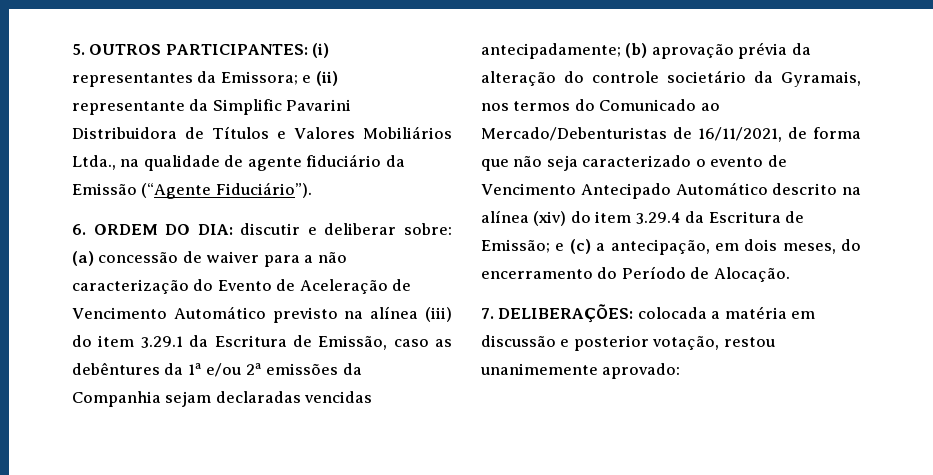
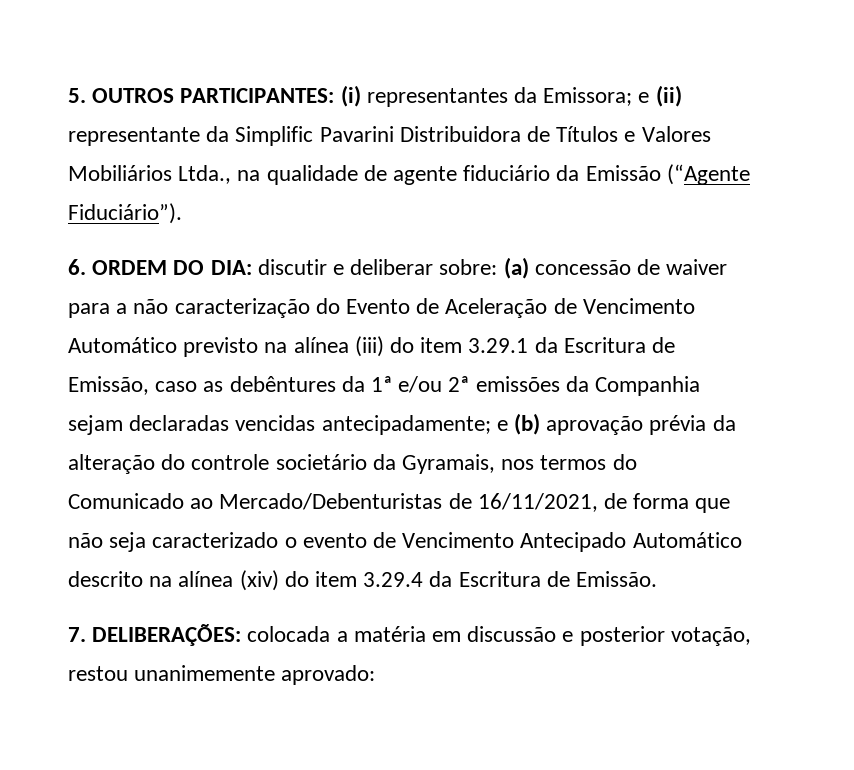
(621, 51) none -> [496,420,508,431] e
[481,239,861,255] [481,266,790,282] Emissão; e (c) a antecipação, em dois meses, do encerramento do Período de Alocação. -> [576,571,658,587] Emissão.

